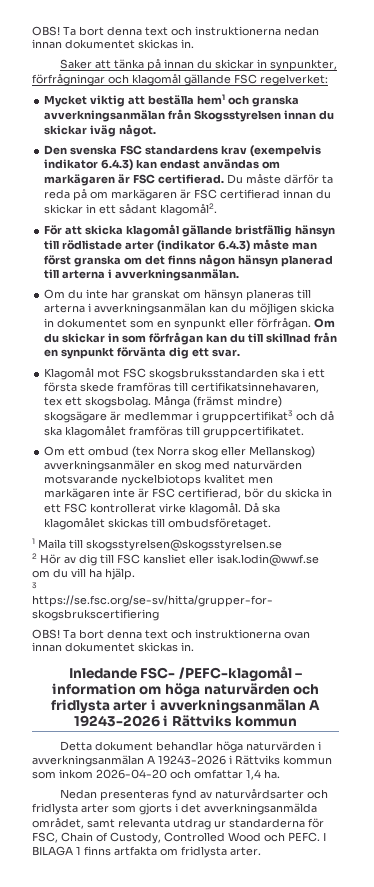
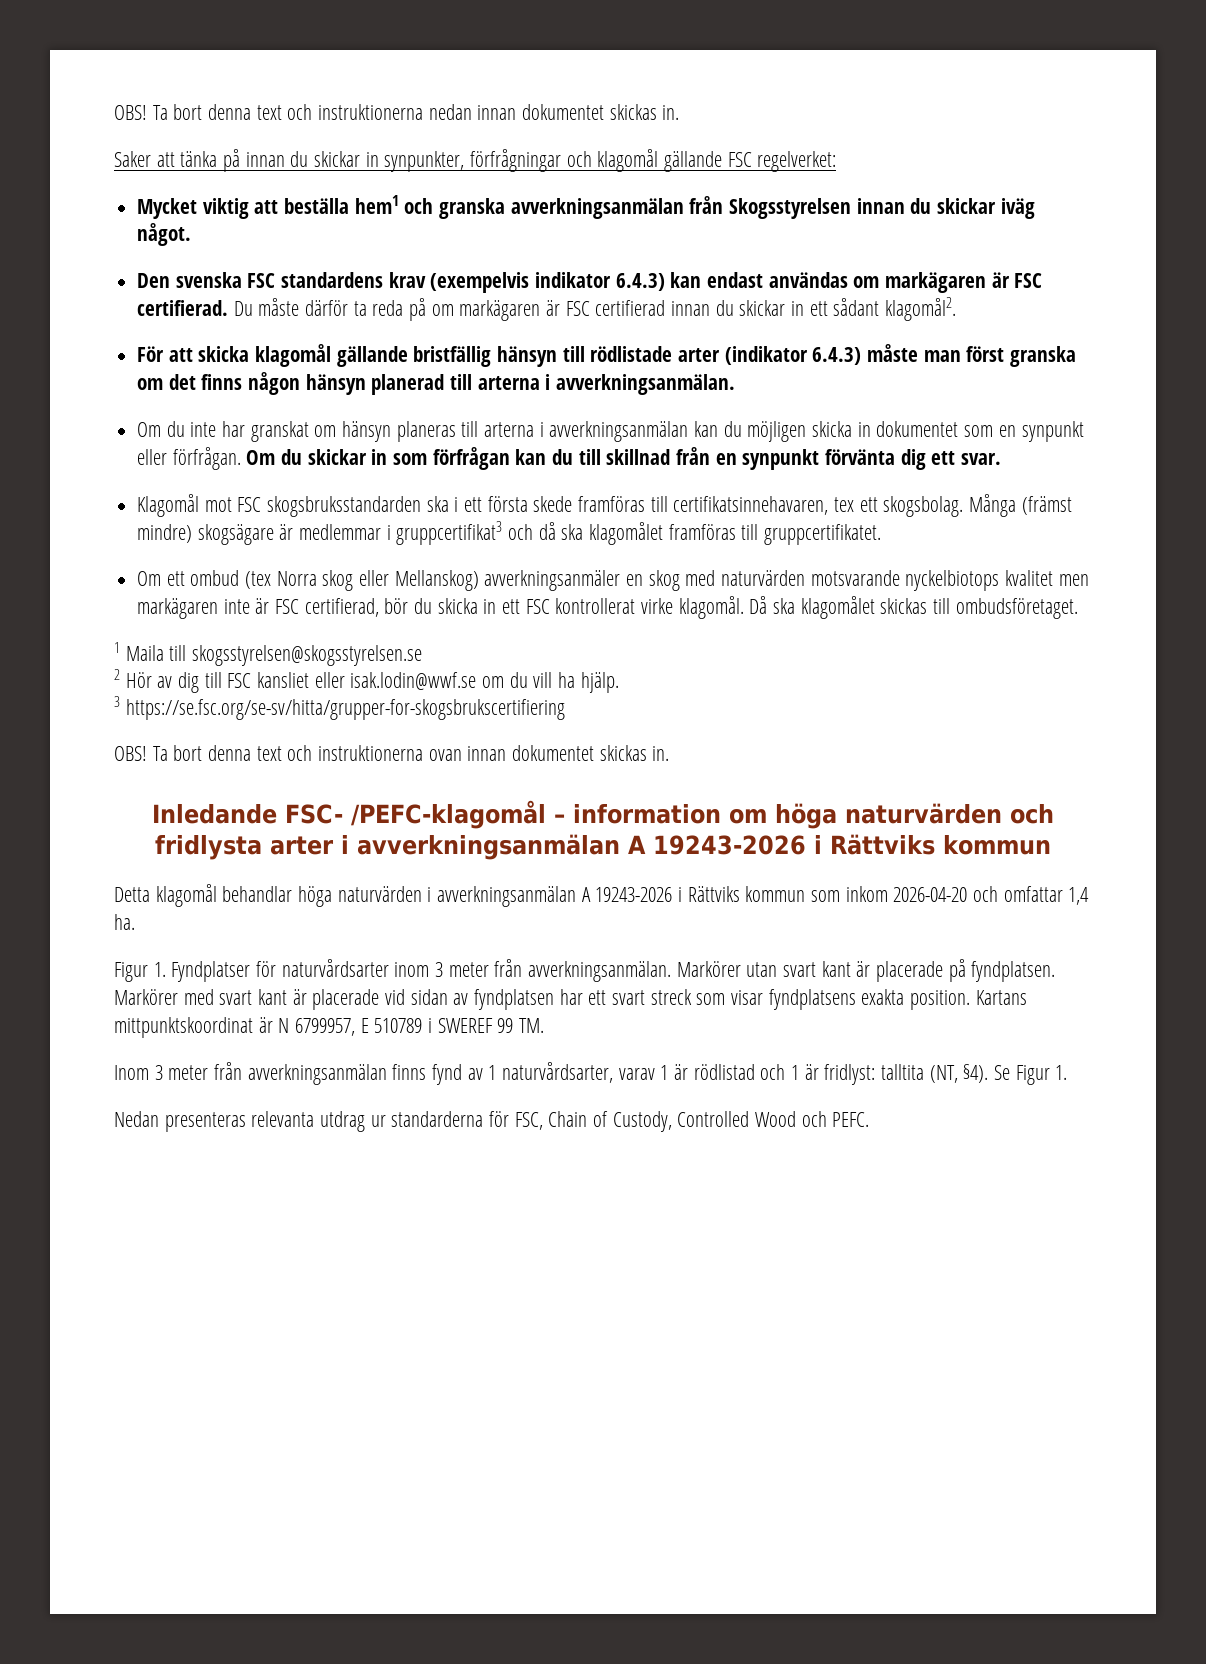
[94,741,153,751] dokument -> [155,884,217,907] klagomål
[59,788,328,801] [32,803,317,815] [32,817,115,829] Nedan presenteras fynd av naturvårdsarter och fridlysta arter som gjorts i det avverkningsanmälda området, samt -> [114,959,1056,982] [114,989,1027,1010] [114,1017,545,1038] [114,1062,1068,1085] [114,1111,246,1132] Figur 1. Fyndplatser för naturvårdsarter inom 3 meter från avverkningsanmälan. Markörer utan svart kant är placerade på fyndplatsen. Markörer med svart kant är placerade vid sidan av fyndplatsen har ett svart streck som visar fyndplatsens exakta position. Kartans mittpunktskoordinat är N 6799957, E 510789 i SWEREF 99 TM. // Inom 3 meter från avverkningsanmälan finns fynd av 1 naturvårdsarter, varav 1 är rödlistad och 1 är fridlyst: talltita (NT, §4). Se Figur 1. // Nedan presenteras
[323,832,326,841] [32,846,261,858] I BILAGA 1 finns artfakta om fridlysta arter. -> (870, 1119) none

